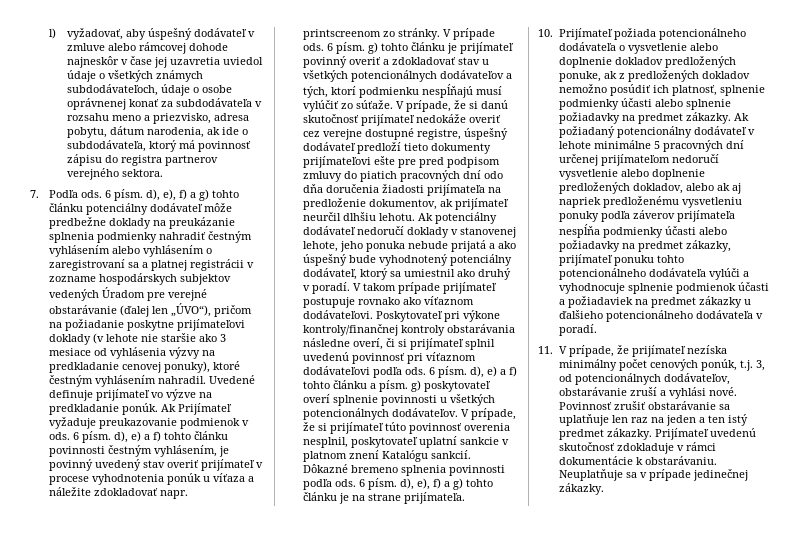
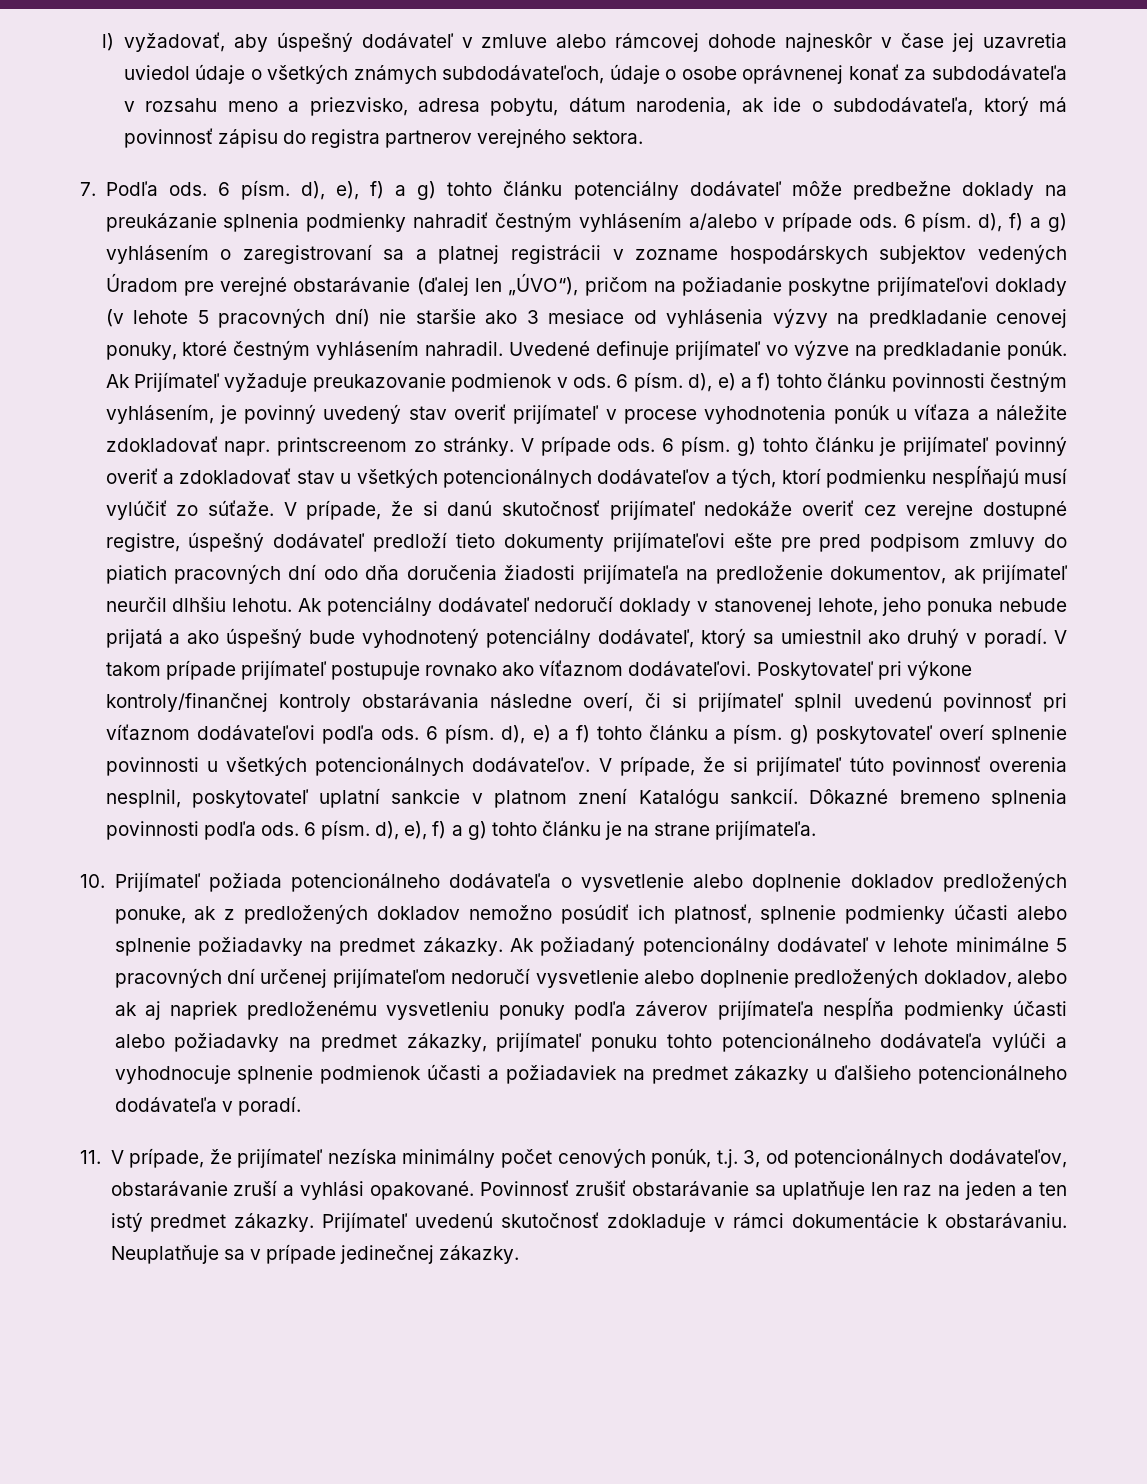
[111,246,140,254] alebo -> [688,212,1067,232] a/alebo v prípade ods. 6 písm. d), f) a g)
(138, 338) none -> [197,308,370,328] 5 pracovných dní)
[163,361,210,373] ponuky), -> [105,342,177,360] ponuky,
[708,387,737,396] nové. -> [370,1181,475,1200] opakované.

